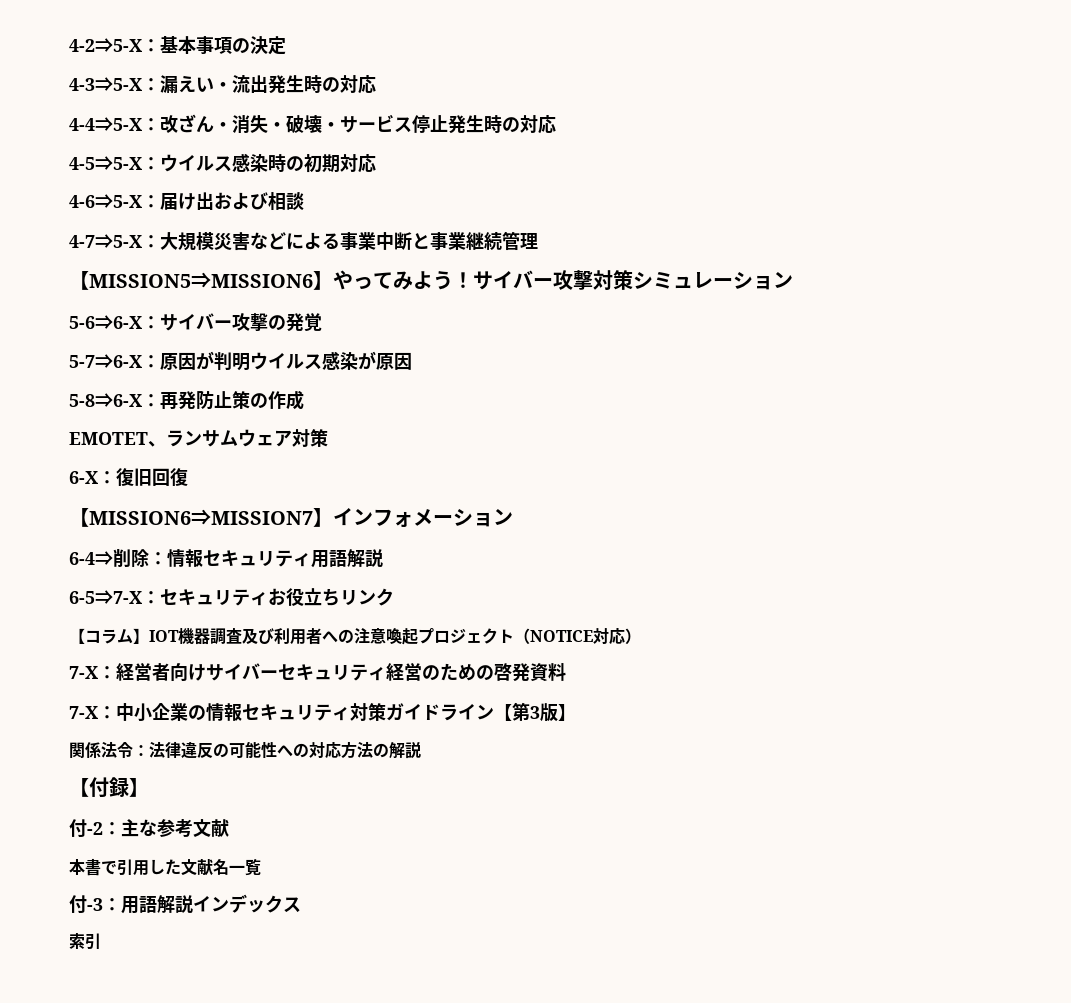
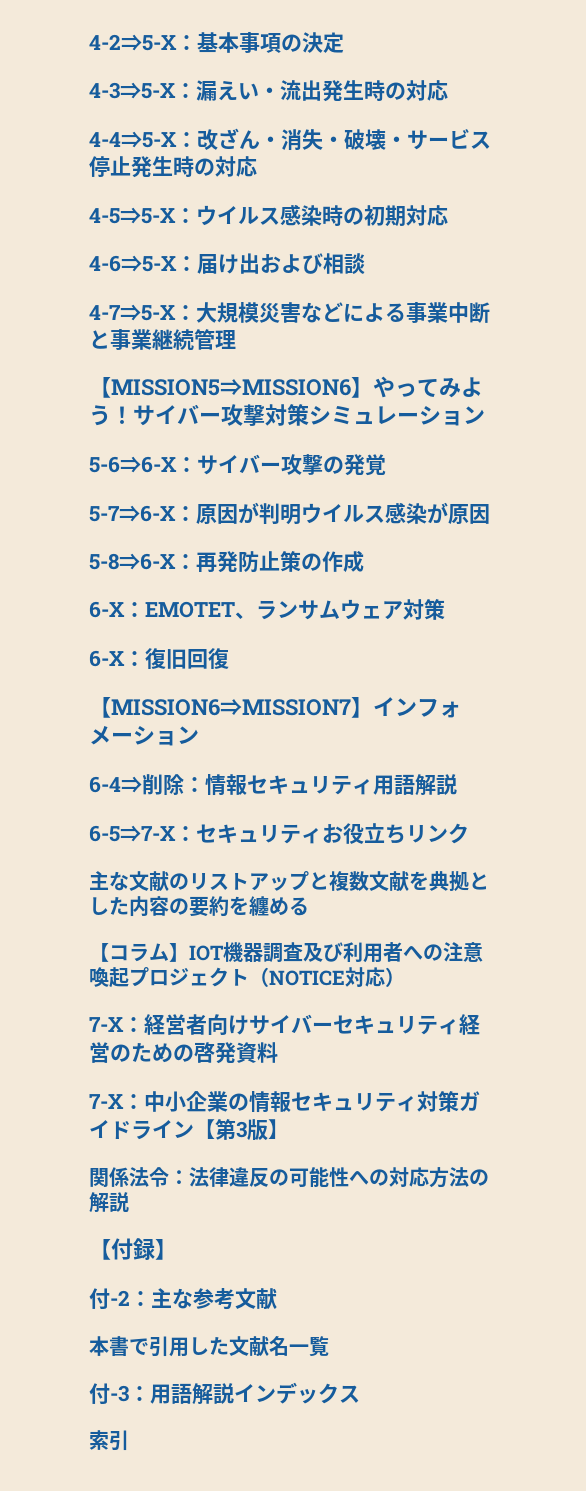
(304, 400) none -> [89,601,145,618] 6-X：
(394, 597) none -> [89,871,489,892] [89,896,309,917] // 主な文献のリストアップと複数文献を典拠とした内容の要約を纏める

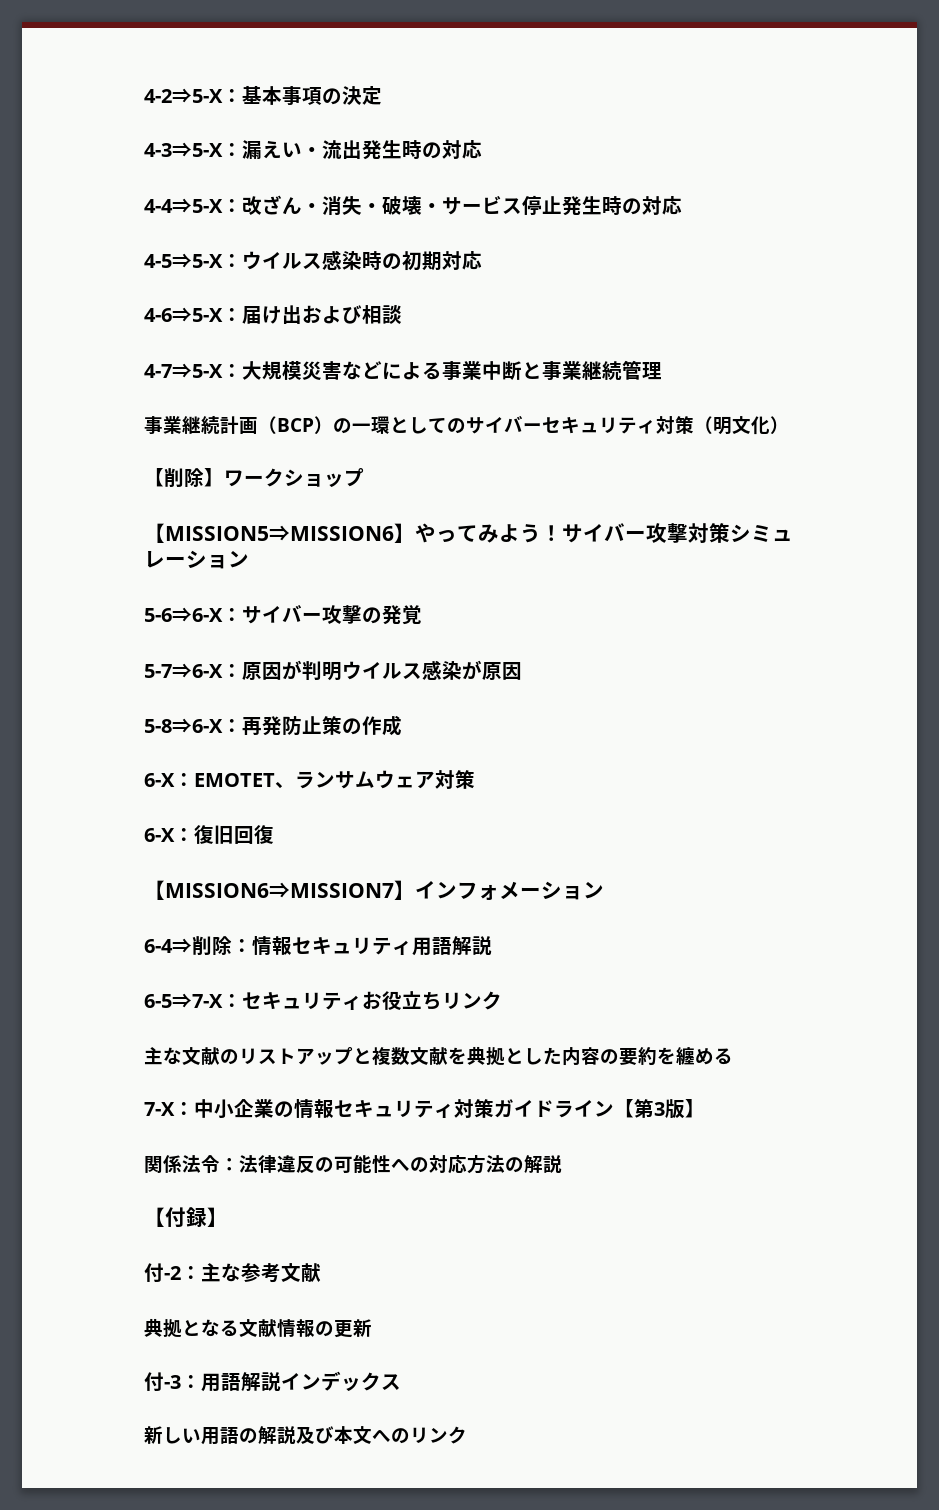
(236, 339) none -> [144,415,789,435] [144,468,364,488] // 事業継続計画（BCP）の一環としてのサイバーセキュリティ対策（明文化） // 【削除】ワークショップ
[89,942,483,963] [89,967,405,988] [89,1014,480,1035] [89,1042,278,1064] // 【コラム】IOT機器調査及び利用者への注意喚起プロジェクト（NOTICE対応） // 7-X：経営者向けサイバーセキュリティ経営のための啓発資料 -> (733, 1056) none
[89,1336,329,1357] 本書で引用した文献名一覧 -> [144,1318,372,1338] 典拠となる文献情報の更新
[89,1430,129,1451] 索引 -> [144,1426,467,1445] 新しい用語の解説及び本文へのリンク

